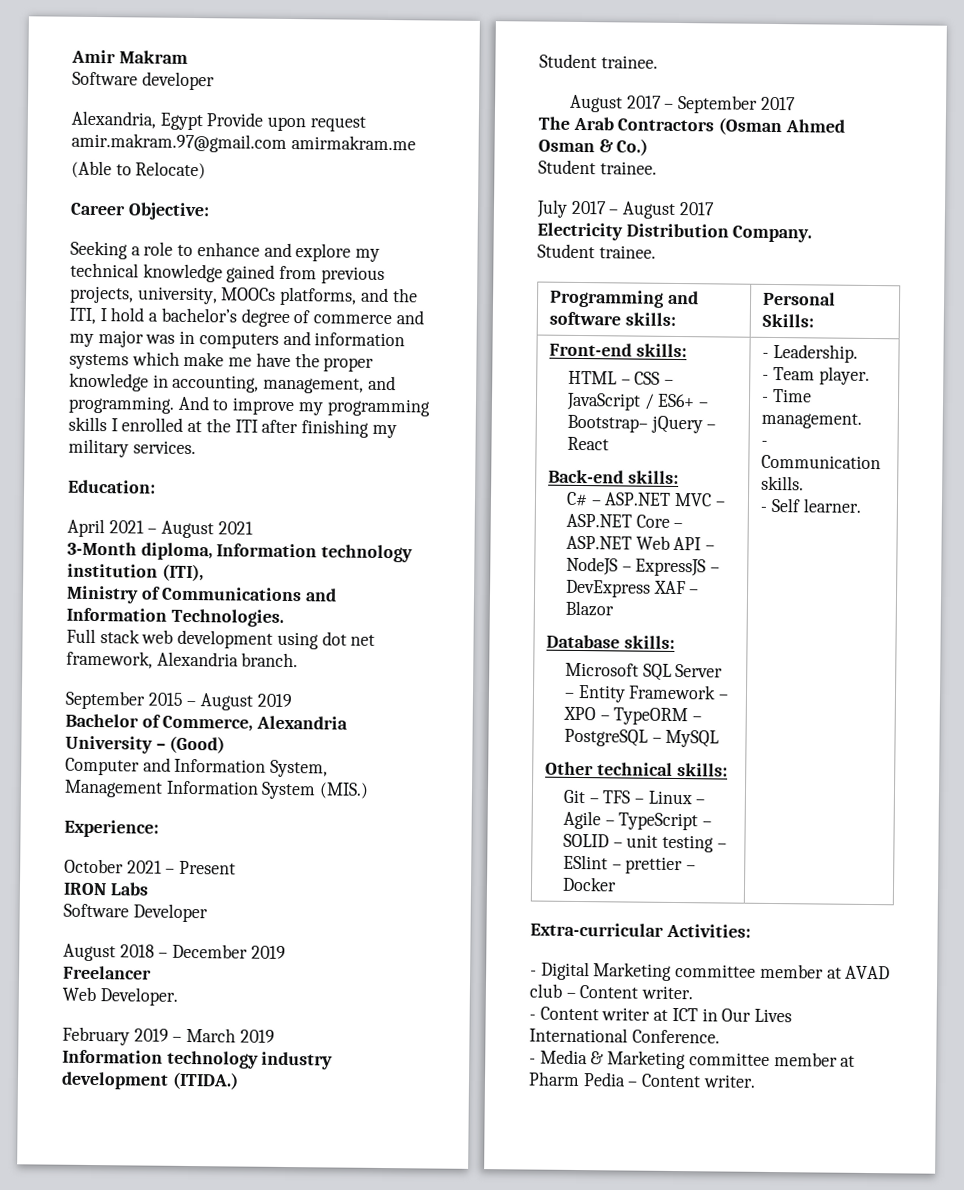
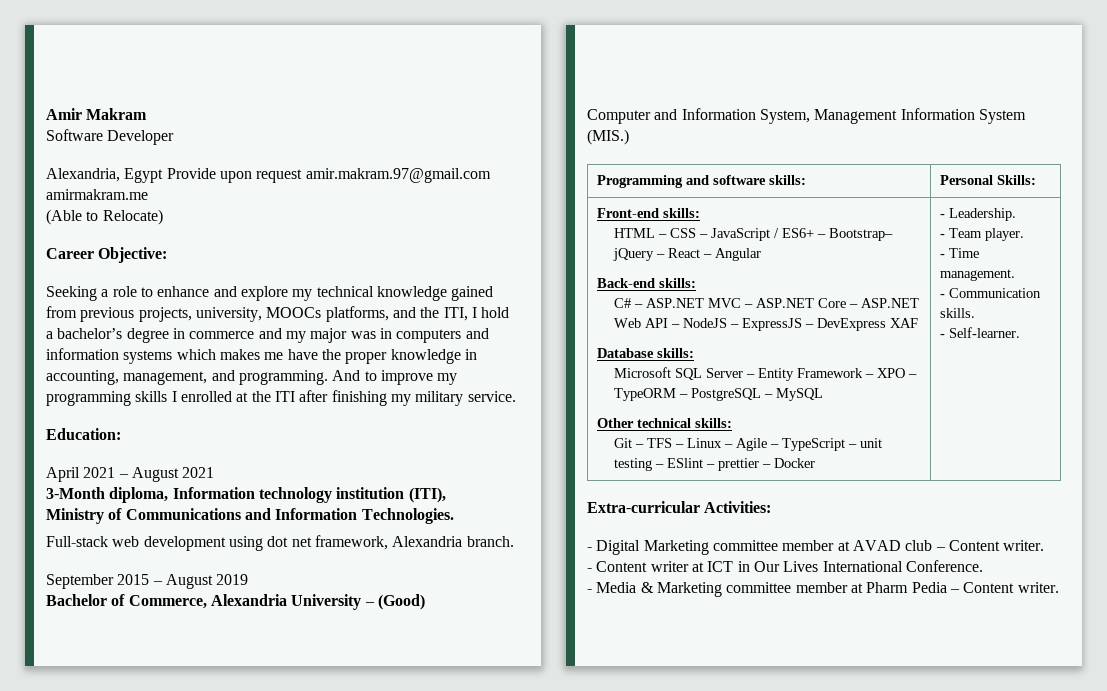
[141,71,215,91] developer -> [107,130,175,145] Developer
[293,310,311,324] of -> [172,328,185,339] in
[183,351,225,367] make -> [219,349,260,360] makes
[132,440,196,455] services. -> [467,391,516,402] service.
[66,628,140,644] Full stack -> [46,536,108,547] Full-stack
[64,819,159,838] [64,858,237,875] [63,882,149,896] [63,903,208,923] [63,943,286,962] [63,965,152,980] [62,986,178,1006] [62,1026,275,1046] [62,1049,334,1070] [61,1071,239,1090] [539,53,658,69] [568,94,796,114] [538,116,845,136] [538,138,649,156] [538,159,657,175] [536,199,715,219] [537,222,813,243] [537,243,656,259] // Experience: // October 2021 – Present // IRON Labs // Software Developer // August 2018 – December 2019 // Freelancer // Web Developer. // February 2019 – March 2019 // Information technology industry development (ITIDA.) // Student trainee. // August 2017 – September 2017 // The Arab Contractors (Osman Ahmed Osman & Co.) // Student trainee. // July 2017 – August 2017 // Electricity Distribution Company. // Student trainee. -> (629, 137) none
(609, 443) none -> [702,248,761,261] – Angular
[689,589,700,595] [564,600,614,617] – Blazor -> (918, 323) none
[562,833,623,848] SOLID – -> (857, 446) none
[771,497,862,513] Self learner. -> [948,327,1020,338] Self-learner.

